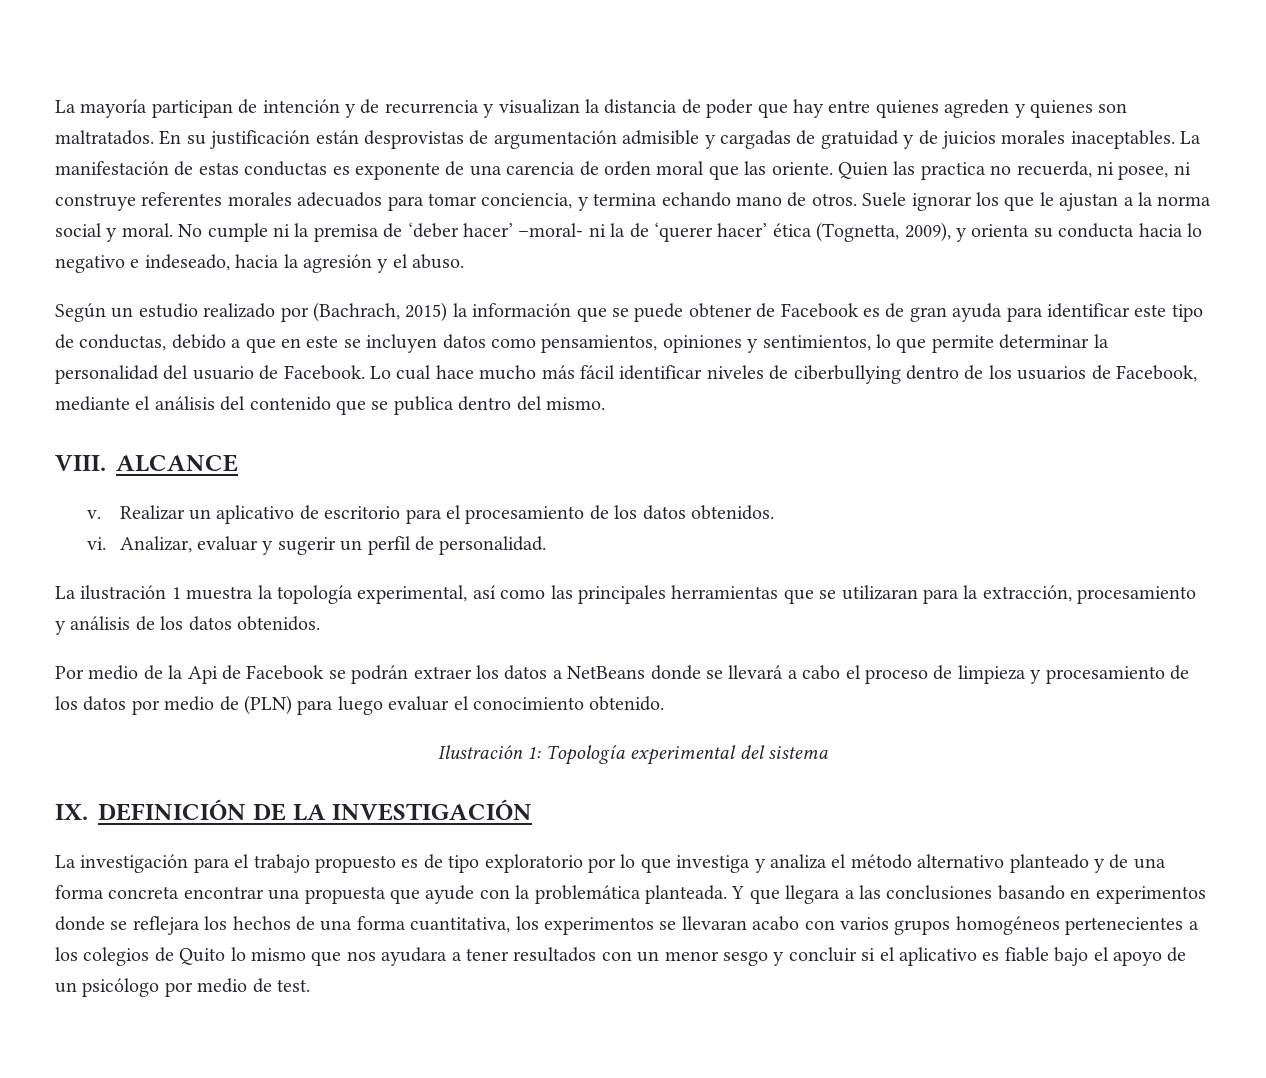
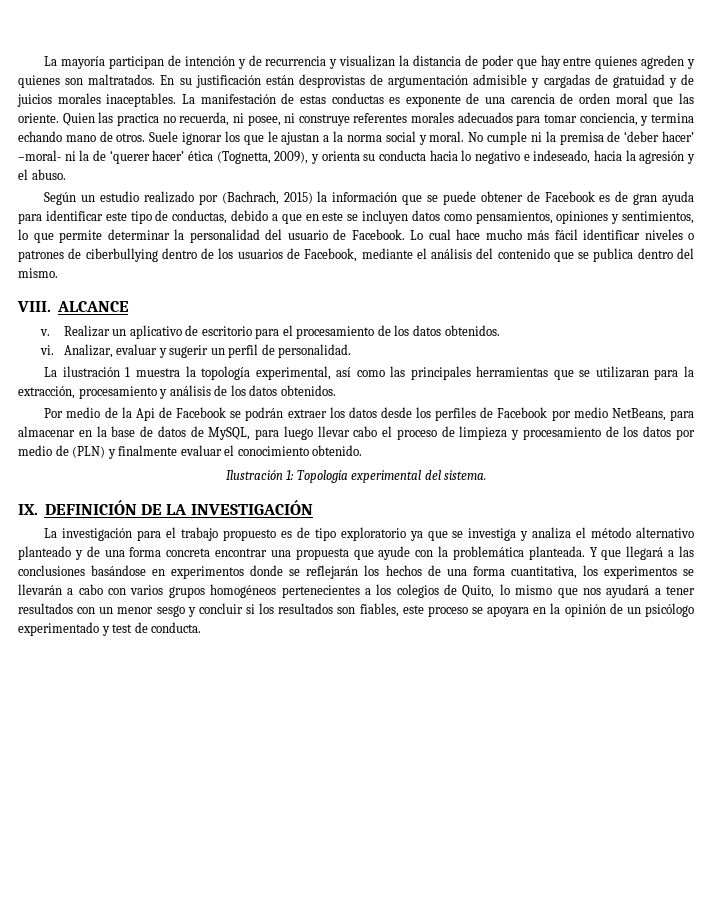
(764, 372) none -> [688,233,694,240] [18,250,64,262] o patrones
[552,665,798,680] a NetBeans donde se llevará a -> [380,407,694,421] [18,426,350,440] desde los perfiles de Facebook por medio NetBeans, para almacenar en la base de datos de MySQL, para luego llevar
[297,696,383,715] para luego -> [107,445,178,459] y finalmente
[767,746,828,759] sistema -> [444,470,487,480] sistema.
[587,854,671,873] por lo que -> [409,531,464,541] ya que se
[785,885,841,904] llegara -> [626,546,664,560] llegará
[997,885,1065,900] basando -> [91,565,147,576] basándose
[132,916,200,935] reflejara -> [306,565,359,579] reflejarán
[681,916,800,931] llevaran acabo -> [18,584,103,595] llevarán a cabo
[179,948,226,965] Quito -> [462,585,495,598] Quito,
[381,947,448,966] ayudara -> [606,584,650,598] ayudará
[879,947,1187,966] [55,978,310,997] el aplicativo es fiable bajo el apoyo de un psicólogo por medio de test. -> [259,603,694,617] [18,622,202,636] los resultados son fiables, este proceso se apoyara en la opinión de un psicólogo experimentado y test de conducta.

